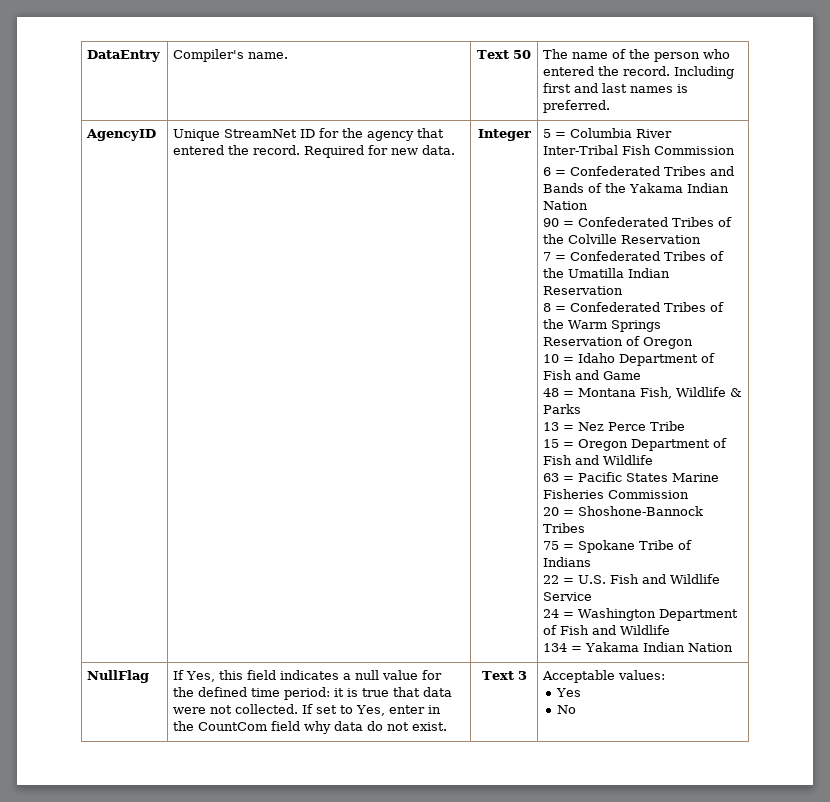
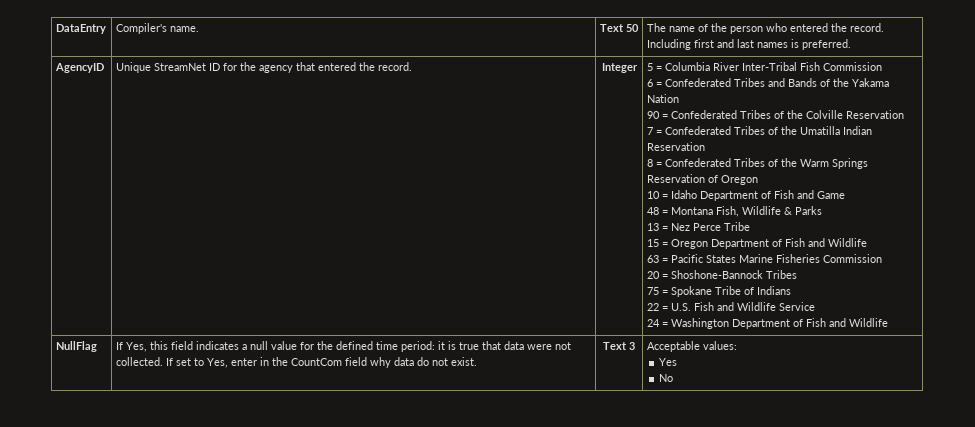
[304,145,456,158] Required for new data. -> (412, 66) none
[687,183,730,193] Indian -> (889, 82) none
[543,642,734,652] // 134 = Yakama Indian Nation -> (888, 322) none

